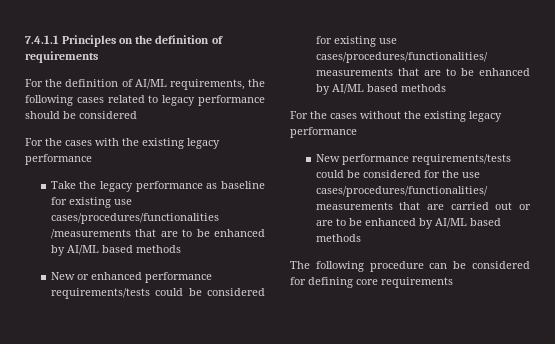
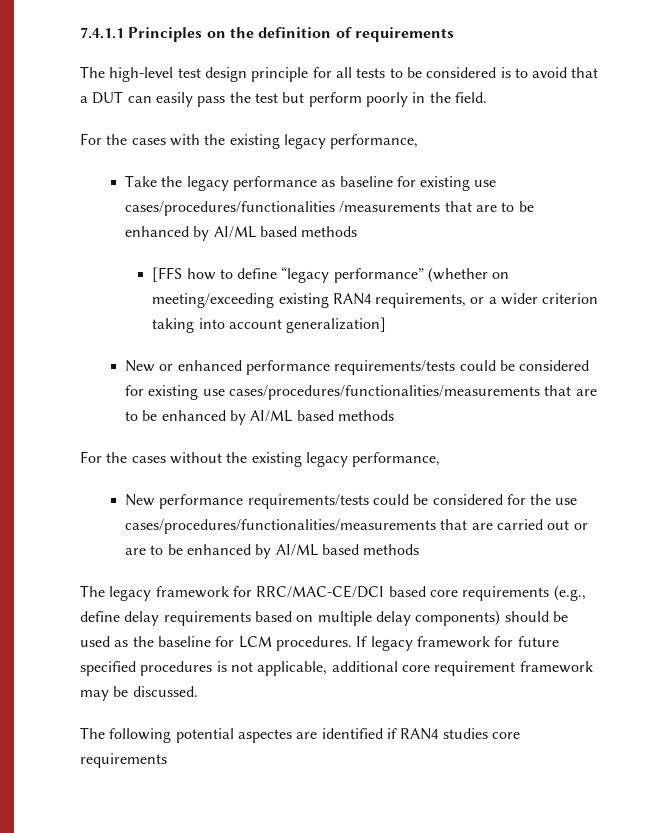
[25,79,265,90] [25,95,265,106] [25,111,137,119] For the definition of AI/ML requirements, the following cases related to legacy performance should be considered -> [80,66,599,82] [80,91,487,107] The high-level test design principle for all tests to be considered is to avoid that a DUT can easily pass the test but perform poorly in the field.
[25,154,92,165] performance -> [330,134,419,149] performance,
(181, 249) none -> [152,266,510,283] [152,293,599,308] [152,317,387,333] // [FFS how to define “legacy performance” (whether on meeting/exceeding existing RAN4 requirements, or a wider criterion taking into account generalization]
[290,127,357,138] performance -> [352,452,441,467] performance,
[315,261,530,272] [290,277,353,288] following procedure can be considered for defining -> [109,585,586,601] [80,610,568,626] [80,636,559,651] [80,661,593,676] [80,686,198,701] [80,727,488,743] legacy framework for RRC/MAC-CE/DCI based core requirements (e.g., define delay requirements based on multiple delay components) should be used as the baseline for LCM procedures. If legacy framework for future specified procedures is not applicable, additional core requirement framework may be discussed. // The following potential aspectes are identified if RAN4 studies

